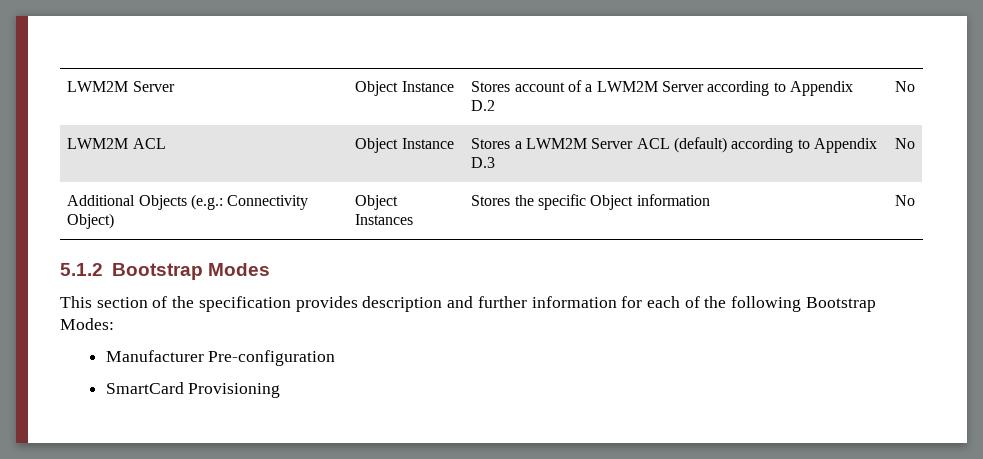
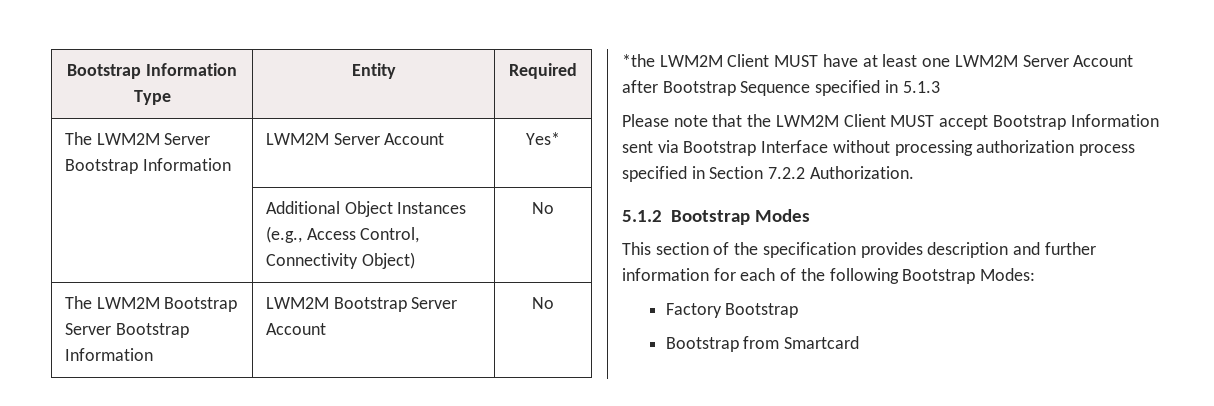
[67,81,175,92] [355,81,454,96] [471,80,853,96] [471,100,496,111] [894,81,915,92] [67,138,166,149] [355,138,454,153] [471,137,877,153] [471,157,496,168] [894,138,915,149] [67,194,309,210] [67,213,115,229] [355,195,399,210] [355,214,414,225] [471,194,710,210] [894,195,915,206] LWM2M Server | Object Instance | Stores account of a LWM2M Server according to Appendix D.2 | No // LWM2M ACL | Object Instance | Stores a LWM2M Server ACL (default) according to Appendix D.3 | No // Additional Objects (e.g.: Connectivity Object) | Object Instances | Stores the specific Object information | No -> [67,63,237,79] [133,90,171,105] [351,63,396,79] [509,63,577,79] [64,132,211,145] [64,158,231,174] [265,133,445,145] [526,132,560,145] [265,201,467,217] [265,226,420,243] [265,252,415,269] [532,202,554,214] [64,296,238,312] [64,323,189,338] [64,348,153,361] [265,297,458,312] [265,323,326,335] [532,297,554,309] [622,54,1134,67] [622,80,940,96] [622,114,1159,130] [622,140,1136,156] [622,166,914,182] Bootstrap Information Type | Entity | Required // The LWM2M Server Bootstrap Information | LWM2M Server Account | Yes* // | Additional Object Instances (e.g., Access Control, Connectivity Object) | No // The LWM2M Bootstrap Server Bootstrap Information | LWM2M Bootstrap Server Account | No // *the LWM2M Client MUST have at least one LWM2M Server Account after Bootstrap Sequence specified in 5.1.3 // Please note that the LWM2M Client MUST accept Bootstrap Information sent via Bootstrap Interface without processing authorization process specified in Section 7.2.2 Authorization.
[105,350,336,366] [105,382,281,398] Manufacturer Pre-configuration // SmartCard Provisioning -> [665,303,799,318] [665,336,859,352] Factory Bootstrap // Bootstrap from Smartcard

